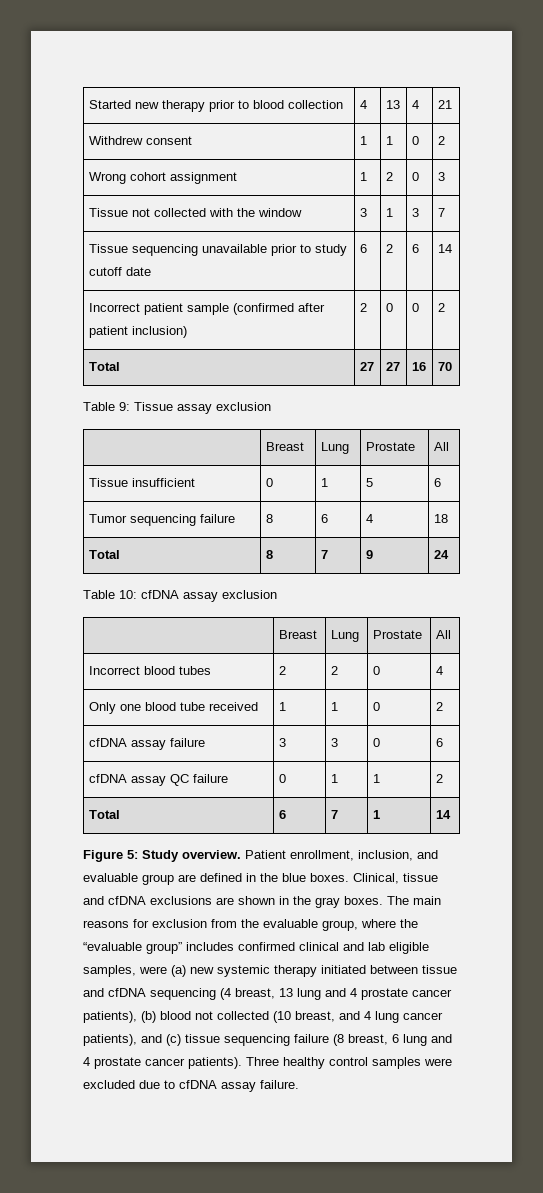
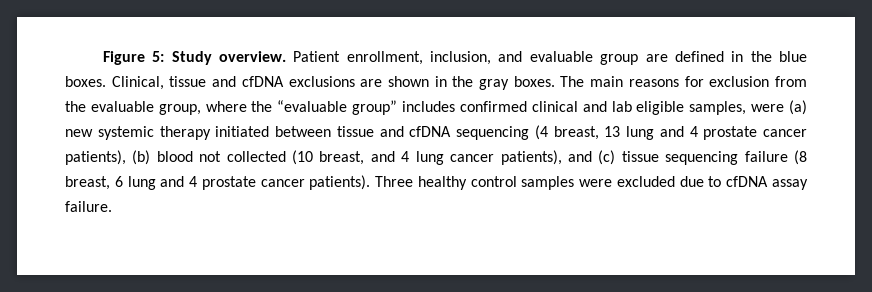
[88,100,343,112] [359,100,367,109] [385,100,400,109] [411,100,419,109] [437,100,452,109] [88,136,192,145] [359,136,367,145] [385,136,393,145] [411,136,419,145] [437,136,445,145] [88,172,237,184] [359,172,367,181] [385,172,393,181] [411,172,419,181] [437,172,445,181] [88,208,302,217] [359,208,367,217] [385,208,393,217] [411,208,419,217] [437,208,445,217] [88,244,347,256] [88,267,151,276] [359,244,367,253] [385,244,393,253] [411,244,419,253] [437,244,452,253] [88,303,325,315] [88,326,187,338] [359,303,367,312] [385,303,393,312] [411,303,419,312] [437,303,445,312] [88,362,120,371] [359,362,374,371] [385,362,400,371] [411,362,426,371] [437,362,452,371] [83,402,271,414] [265,442,304,451] [320,442,349,454] [365,442,415,451] [433,442,449,451] [88,478,195,487] [265,478,273,487] [320,478,328,487] [365,478,373,487] [433,478,441,487] [88,514,235,526] [265,514,273,523] [320,514,328,523] [365,514,373,523] [433,514,448,523] [88,550,120,559] [265,550,273,559] [320,550,328,559] [365,550,373,559] [433,550,449,559] [83,590,277,602] [278,630,317,639] [330,630,359,642] [372,630,422,639] [435,630,451,639] [88,666,211,675] [278,666,286,675] [330,666,338,675] [372,666,380,675] [435,666,443,675] [88,702,258,714] [278,702,286,711] [330,702,338,711] [372,702,380,711] [435,702,443,711] [88,738,205,750] [278,738,286,747] [330,738,338,747] [372,738,380,747] [435,738,443,747] [88,774,228,786] [278,774,286,783] [330,774,338,783] [372,774,380,783] [435,774,443,783] [88,810,120,819] [278,810,286,819] [330,810,338,819] [372,810,380,819] [435,810,451,819] Started new therapy prior to blood collection | 4 | 13 | 4 | 21 // Withdrew consent | 1 | 1 | 0 | 2 // Wrong cohort assignment | 1 | 2 | 0 | 3 // Tissue not collected with the window | 3 | 1 | 3 | 7 // Tissue sequencing unavailable prior to study cutoff date | 6 | 2 | 6 | 14 // Incorrect patient sample (confirmed after patient inclusion) | 2 | 0 | 0 | 2 // Total | 27 | 27 | 16 | 70 // Table 9: Tissue assay exclusion // | Breast | Lung | Prostate | All // Tissue insufficient | 0 | 1 | 5 | 6 // Tumor sequencing failure | 8 | 6 | 4 | 18 // Total | 8 | 7 | 9 | 24 // Table 10: cfDNA assay exclusion // | Breast | Lung | Prostate | All // Incorrect blood tubes | 2 | 2 | 0 | 4 // Only one blood tube received | 1 | 1 | 0 | 2 // cfDNA assay failure | 3 | 3 | 0 | 6 // cfDNA assay QC failure | 0 | 1 | 1 | 2 // Total | 6 | 7 | 1 | 14 // -> (102, 58) none

